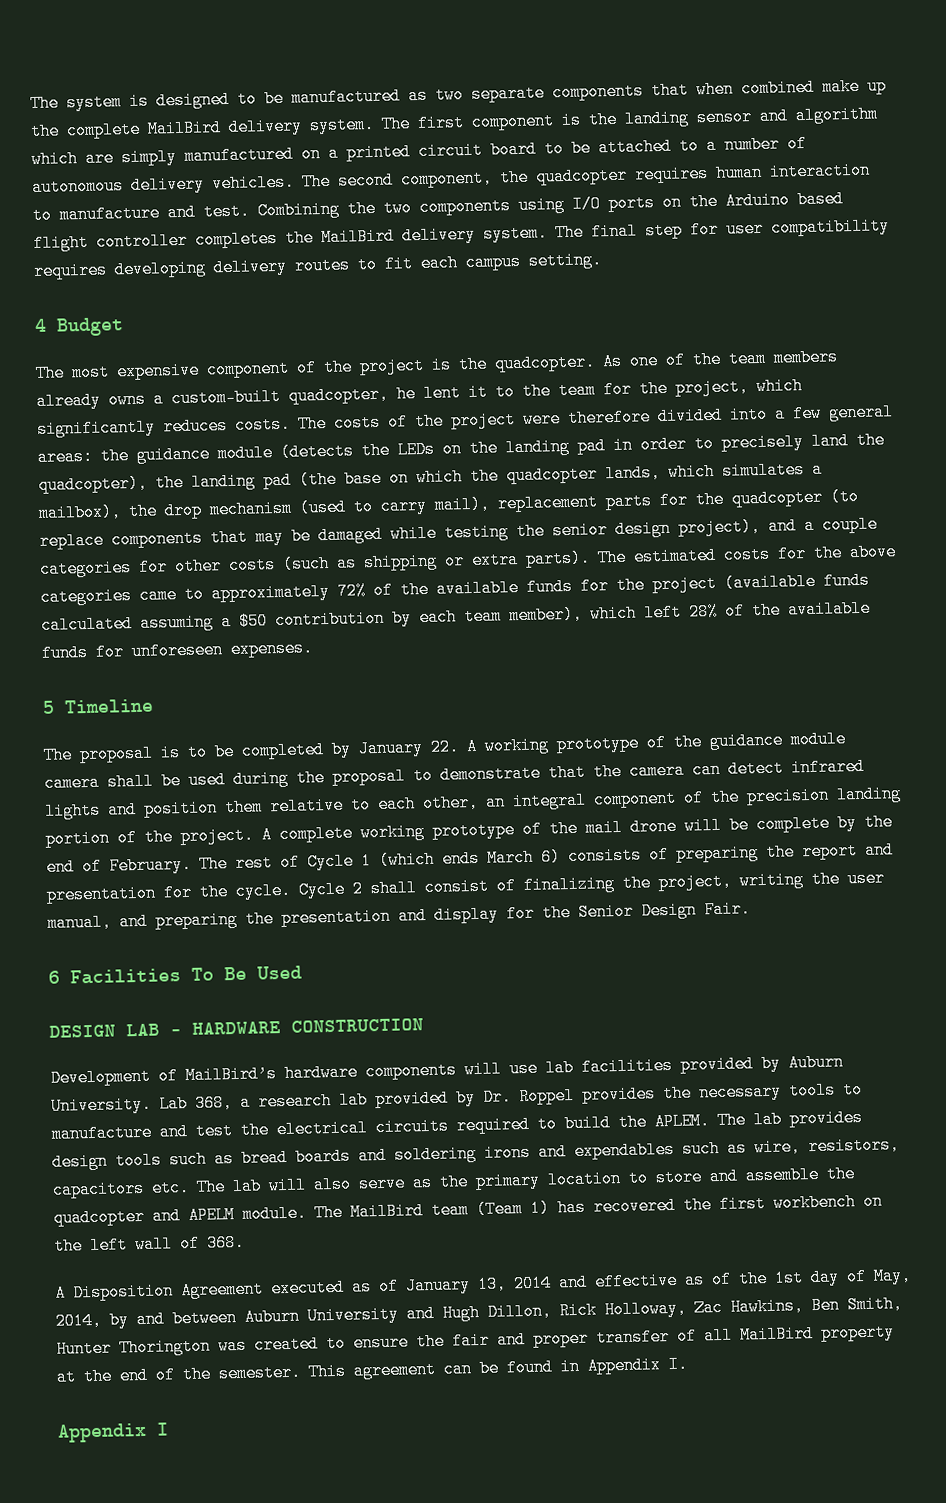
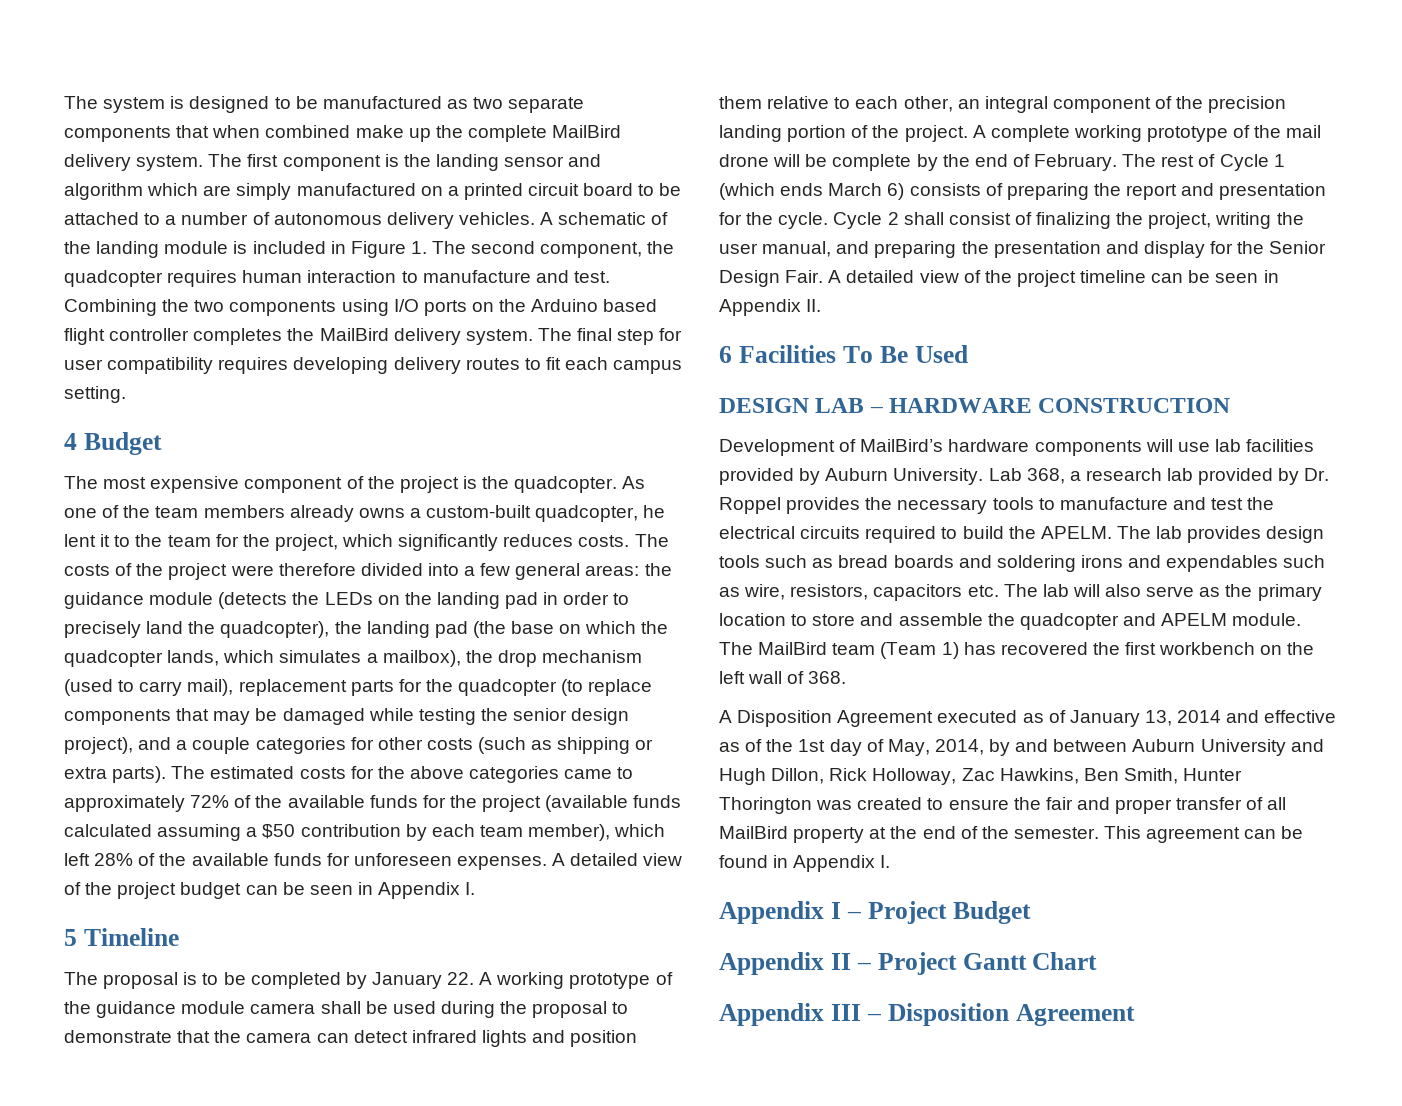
(295, 183) none -> [540,212,669,225] [64,241,427,258] A schematic of the landing module is included in Figure 1.
(313, 649) none -> [552,853,683,866] [64,882,476,899] A detailed view of the project budget can be seen in Appendix I.
(751, 909) none -> [828,270,1279,287] [719,299,822,316] A detailed view of the project timeline can be seen in Appendix II.
[654,1112,710,1131] APLEM. -> [1040,526,1112,539] APELM.
(169, 1429) none -> [846,901,1031,924] [719,952,1098,975] [719,1003,1135,1026] – Project Budget // Appendix II – Project Gantt Chart // Appendix III – Disposition Agreement

